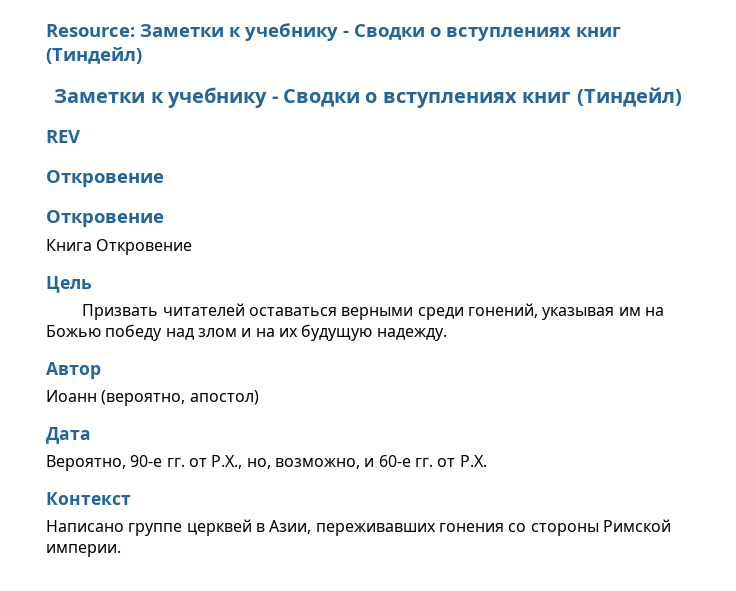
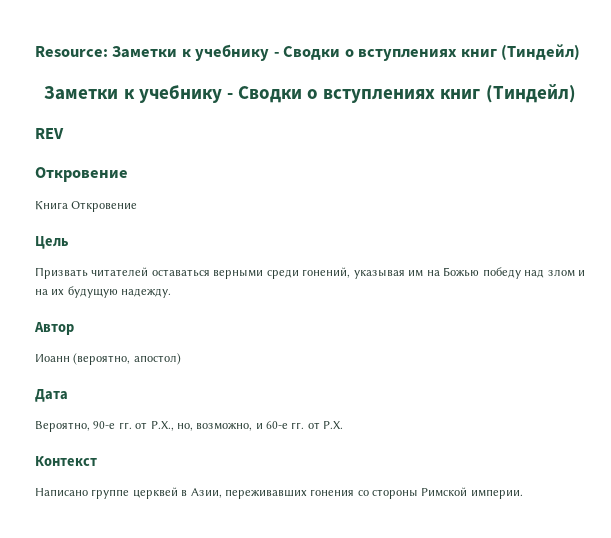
[46,210,164,227] // Откровение -> (128, 174) none

